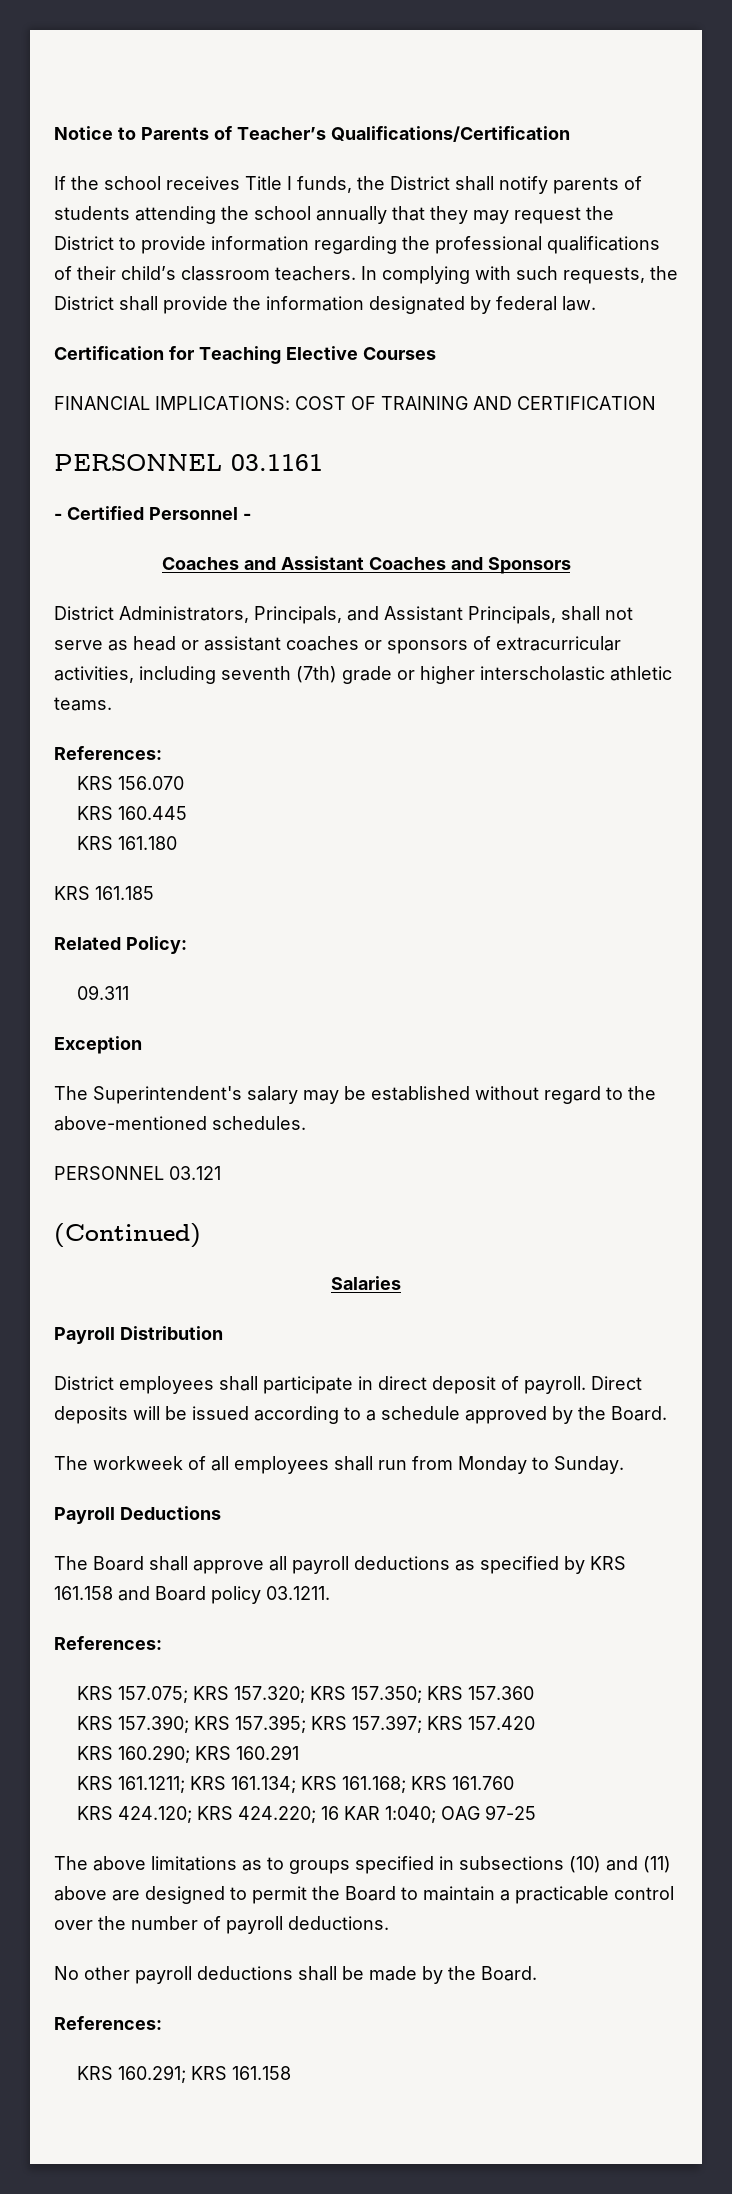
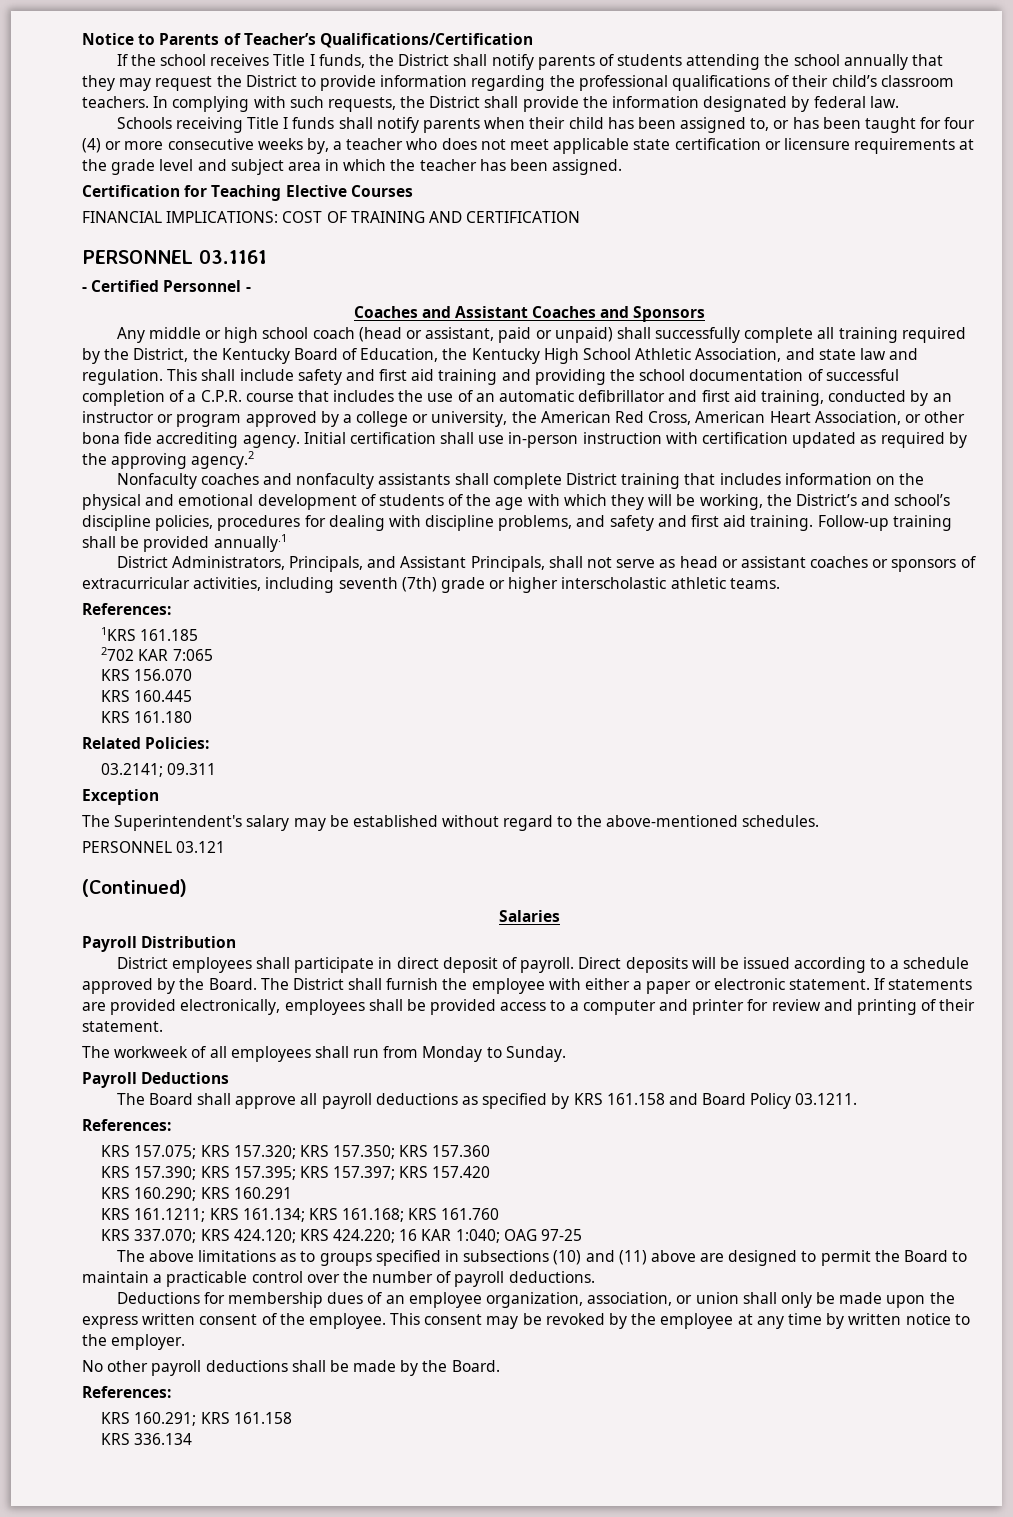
(596, 303) none -> [116,117,976,133] [82,138,975,154] [82,159,623,175] // Schools receiving Title I funds shall notify parents when their child has been assigned to, or has been taught for four (4) or more consecutive weeks by, a teacher who does not meet applicable state certification or licensure requirements at the grade level and subject area in which the teacher has been assigned.
(571, 565) none -> [116,327,966,343] [82,348,919,364] [82,369,899,385] [82,390,952,406] [82,411,966,427] [82,432,967,448] [82,451,255,469] [116,473,925,489] [82,494,951,510] [82,515,952,531] [82,534,287,552] // Any middle or high school coach (head or assistant, paid or unpaid) shall successfully complete all training required by the District, the Kentucky Board of Education, the Kentucky High School Athletic Association, and state law and regulation. This shall include safety and first aid training and providing the school documentation of successful completion of a C.P.R. course that includes the use of an automatic defibrillator and first aid training, conducted by an instructor or program approved by a college or university, the American Red Cross, American Heart Association, or other bona fide accrediting agency. Initial certification shall use in-person instruction with certification updated as required by the approving agency.2 // Nonfaculty coaches and nonfaculty assistants shall complete District training that includes information on the physical and emotional development of students of the age with which they will be working, the District’s and school’s discipline policies, procedures for dealing with discipline problems, and safety and first aid training. Follow-up training shall be provided annually.1
(162, 753) none -> [101,627,199,641] [101,647,213,661] // 1KRS 161.185 // 2702 KAR 7:065
[54,886,154,900] [54,936,187,954] KRS 161.185 // Related Policy: // -> [82,737,210,749] [101,763,164,777] Related Policies: // 03.2141;
(667, 1413) none -> [260,978,973,994] [82,999,976,1015] [82,1021,163,1032] The District shall furnish the employee with either a paper or electronic statement. If statements are provided electronically, employees shall be provided access to a computer and printer for review and printing of their statement.
[211,1586,261,1604] policy -> [750,1093,792,1109] Policy
(114, 1813) none -> [134,1229,230,1243] 337.070; KRS
(389, 1923) none -> [116,1292,955,1308] [82,1313,970,1329] [82,1334,186,1350] // Deductions for membership dues of an employee organization, association, or union shall only be made upon the express written consent of the employee. This consent may be revoked by the employee at any time by written notice to the employer.
(292, 2073) none -> [101,1433,193,1445] // KRS 336.134

